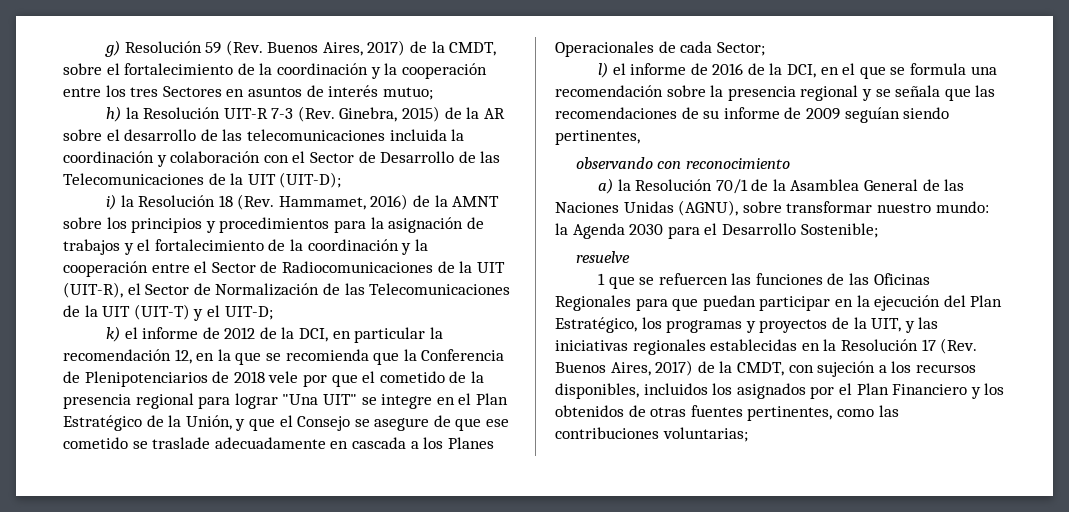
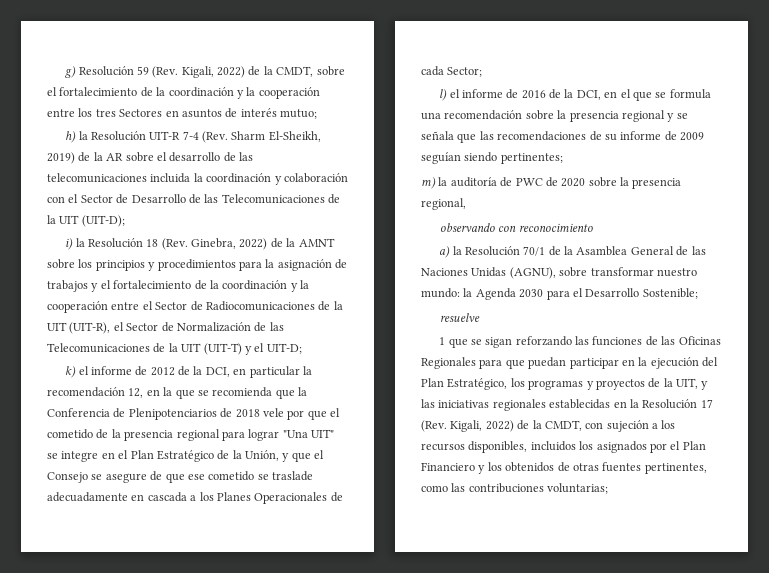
[267,40,406,56] Buenos Aires, 2017) -> [181,66,246,78] Kigali, 2022)
[271,106,441,122] 7-3 (Rev. Ginebra, 2015) -> [182,131,321,143] [47,152,75,164] 7-4 (Rev. Sharm El-Sheikh, 2019)
[278,194,409,210] Hammamet, 2016) -> [191,238,268,250] Ginebra, 2022)
[555,130,640,145] pertinentes, -> [500,153,563,164] [421,177,682,189] [421,198,466,210] pertinentes; // m) la auditoría de PWC de 2020 sobre la presencia regional,
[658,273,728,285] refuercen -> [485,336,572,348] sigan reforzando
[555,360,694,376] Buenos Aires, 2017) -> [450,420,514,432] Kigali, 2022)

